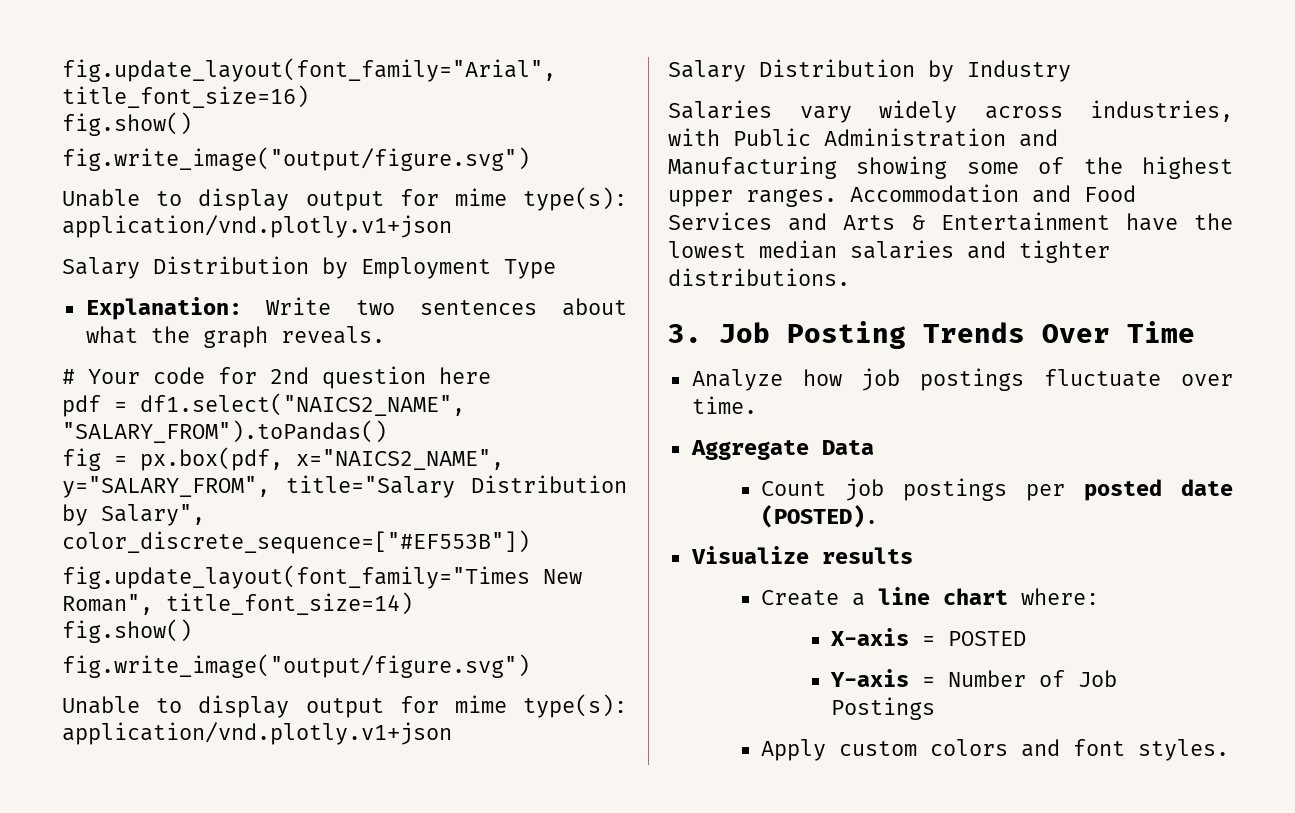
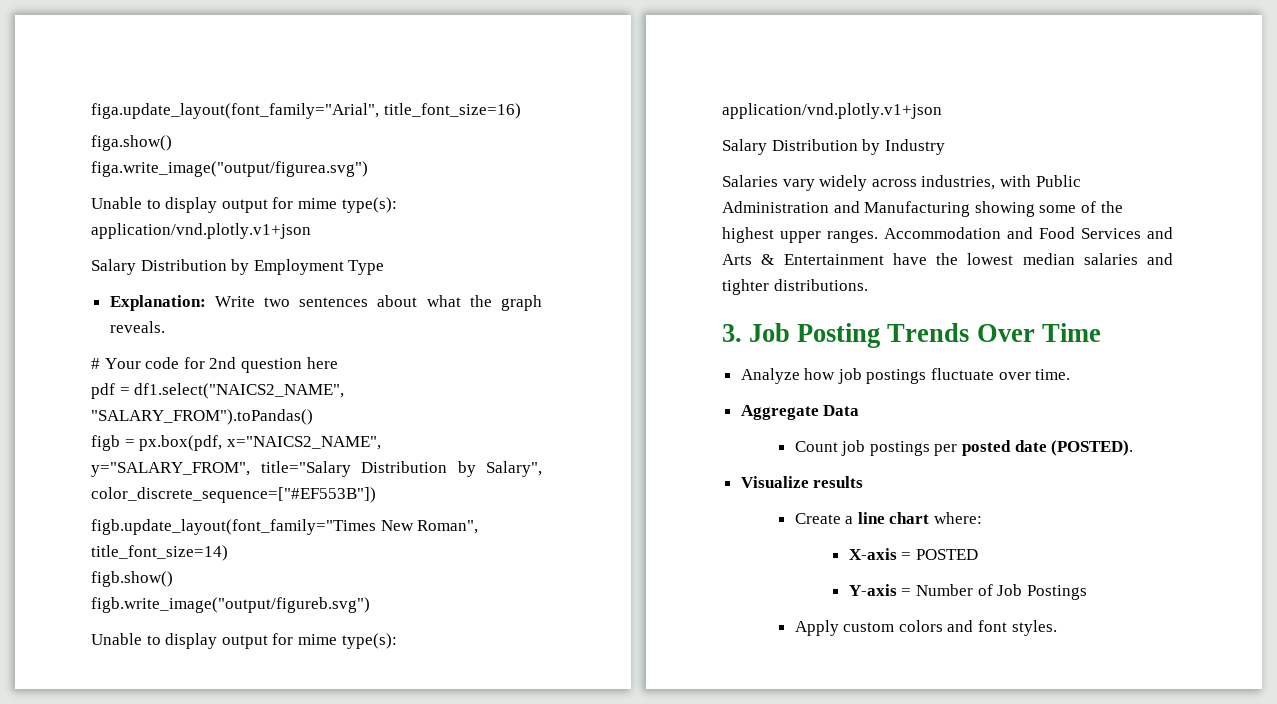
[62,58,556,82] fig.update_layout(font_family="Arial", -> [91,103,379,119] figa.update_layout(font_family="Arial",
[62,112,192,136] [62,147,530,171] fig.show() // fig.write_image("output/figure.svg") -> [91,135,172,151] [91,161,368,177] figa.show() // figa.write_image("output/figurea.svg")
[62,448,101,471] fig -> [91,435,120,451] figb
[62,565,530,589] fig.update_layout(font_family="Times -> [91,519,376,535] figb.update_layout(font_family="Times
[62,619,192,643] [62,654,530,678] fig.show() // fig.write_image("output/figure.svg") -> [91,571,173,587] [91,597,370,613] figb.show() // figb.write_image("output/figureb.svg")

